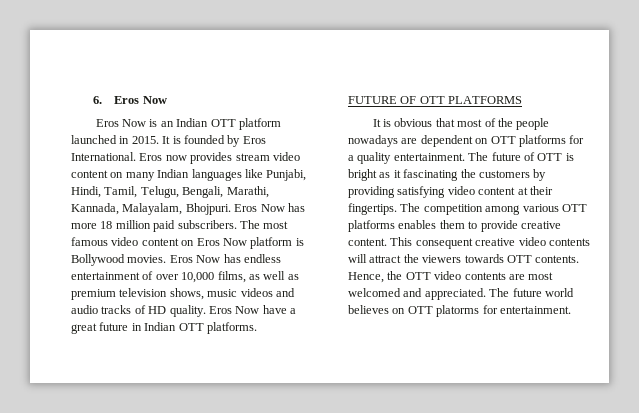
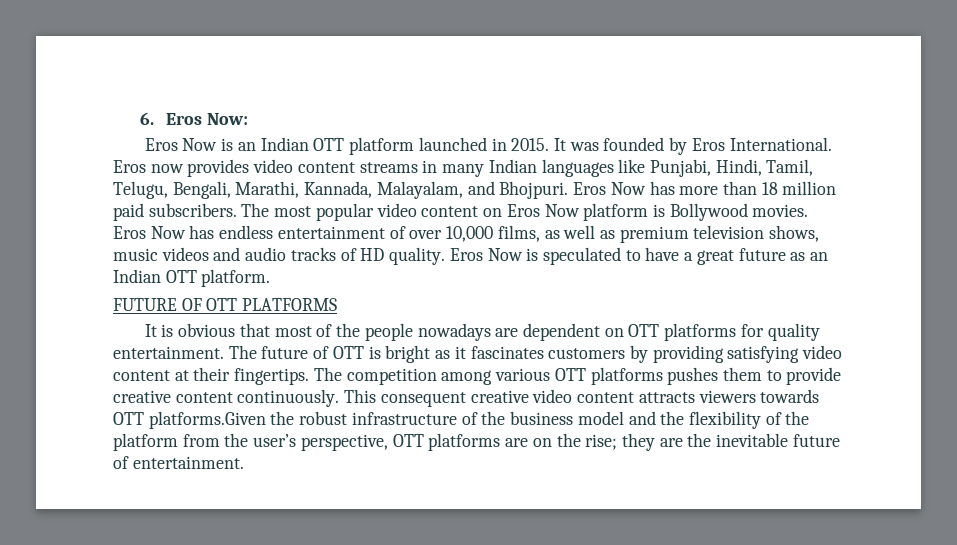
[142,96,167,104] Now -> [207,113,249,125] Now:
[172,136,181,144] is -> [569,142,599,151] was
[235,152,300,161] [71,170,124,178] stream video content on -> [253,159,438,173] video content streams in
(183, 209) none -> [467,181,495,195] and
(97, 226) none -> [722,181,757,195] than
[71,237,108,246] famous -> [315,203,374,221] popular
(260, 310) none -> [526,247,641,265] is speculated to
[131,322,257,334] in Indian OTT platforms. -> [790,252,829,261] [113,269,271,287] as an Indian OTT platform.
[348,155,354,161] a -> (764, 330) none
[403,169,476,181] fascinating the -> [470,346,544,359] fascinates
[398,220,437,229] enables -> [667,367,719,385] pushes
[348,238,387,246] content. -> [175,389,340,407] content continuously.
[548,238,590,246] [348,254,580,263] [348,271,554,283] [348,288,574,300] [348,305,498,317] contents will attract the viewers towards OTT contents. Hence, the OTT video contents are most welcomed and appreciated. The future world believes on OTT platorms for -> [577,389,820,403] [113,411,810,429] [113,433,840,451] [113,456,129,469] content attracts viewers towards OTT platforms.Given the robust infrastructure of the business model and the flexibility of the platform from the user’s perspective, OTT platforms are on the rise; they are the inevitable future of

